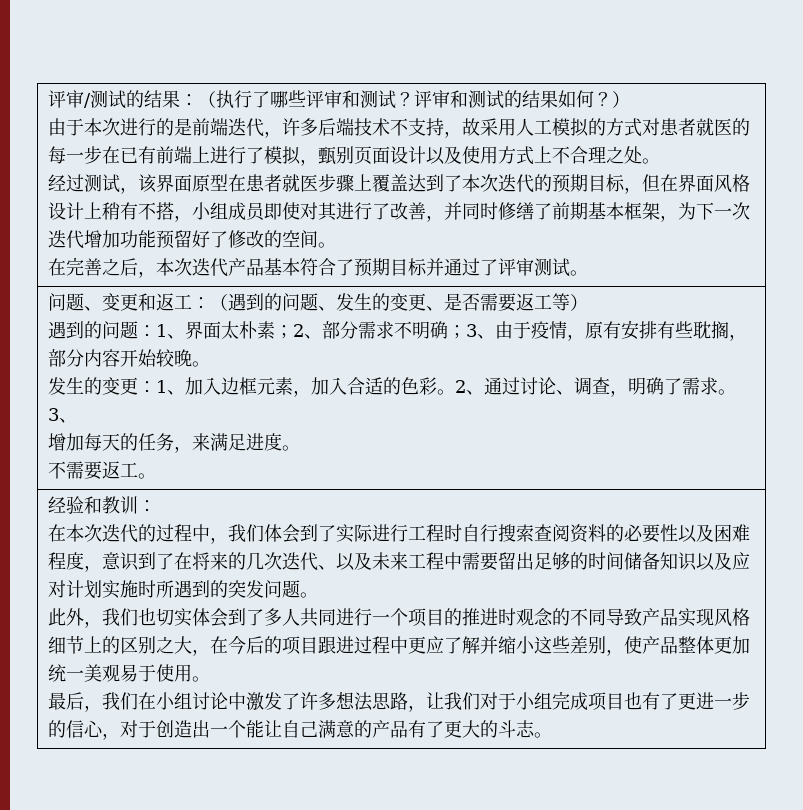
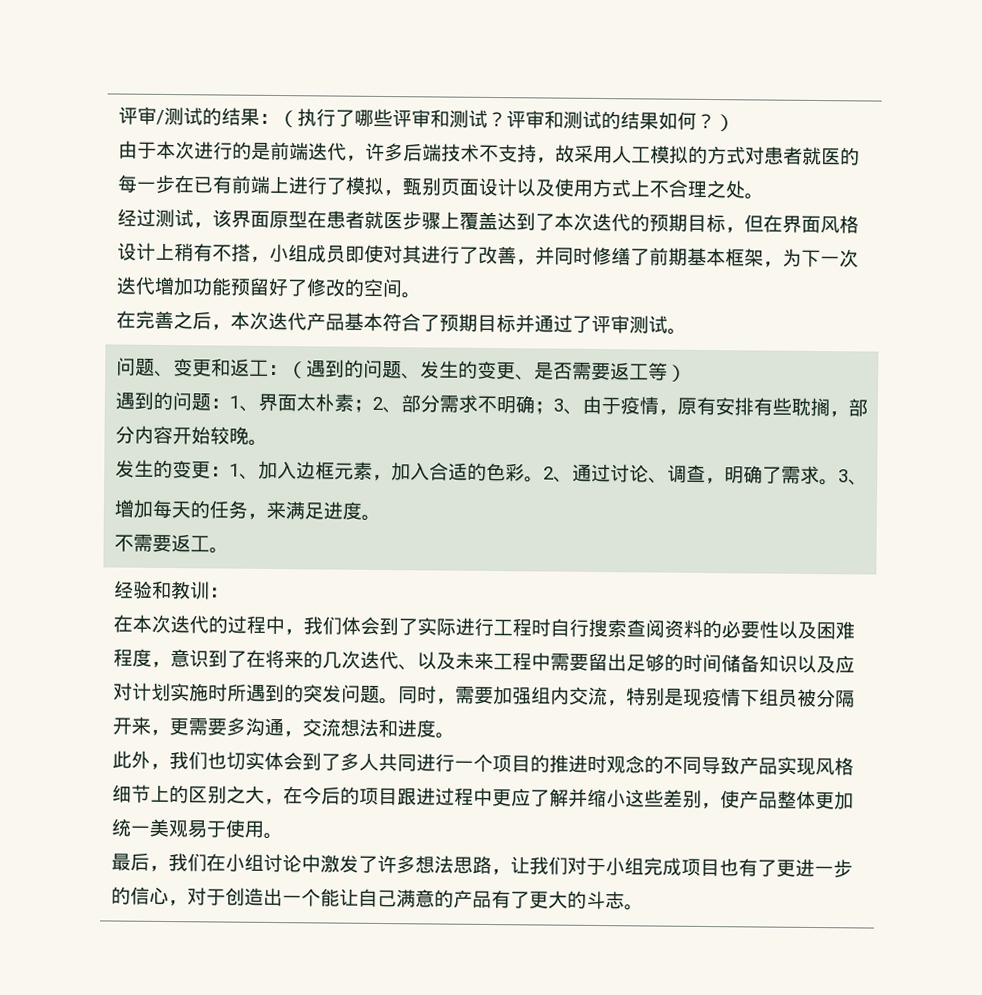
(318, 595) none -> [397,685,855,708] [111,716,455,739] 同时，需要加强组内交流，特别是现疫情下组员被分隔开来，更需要多沟通，交流想法和进度。

